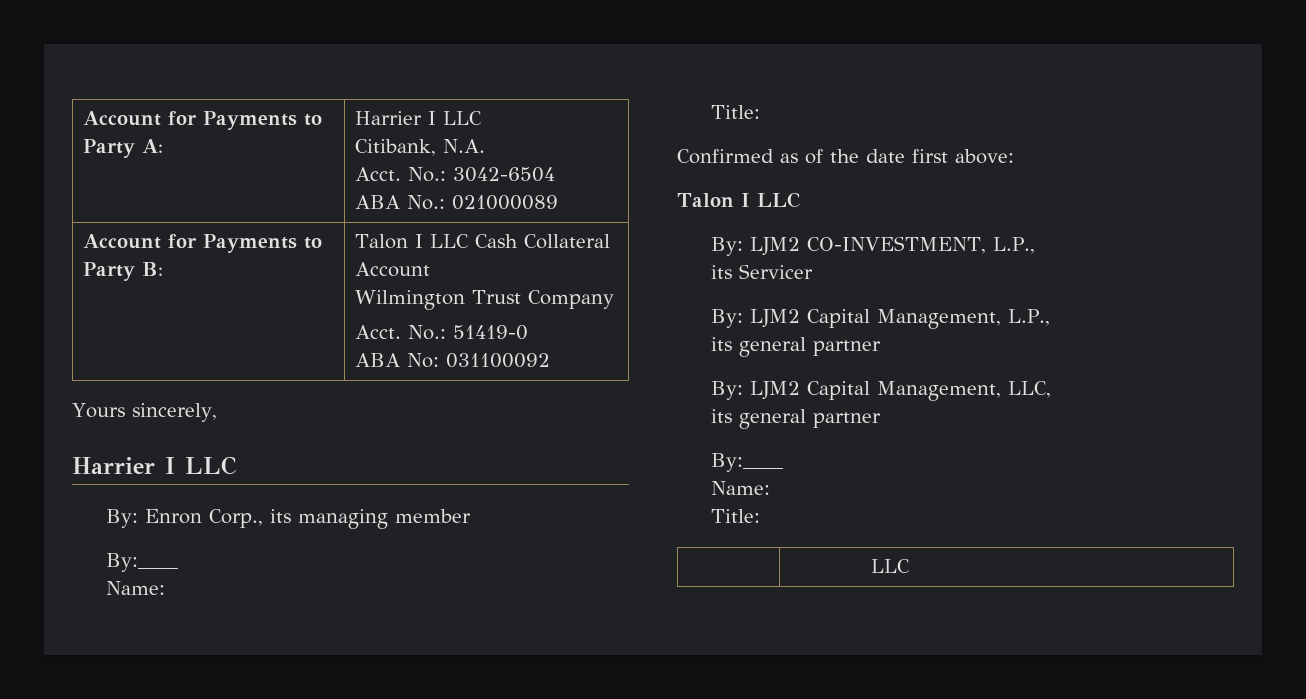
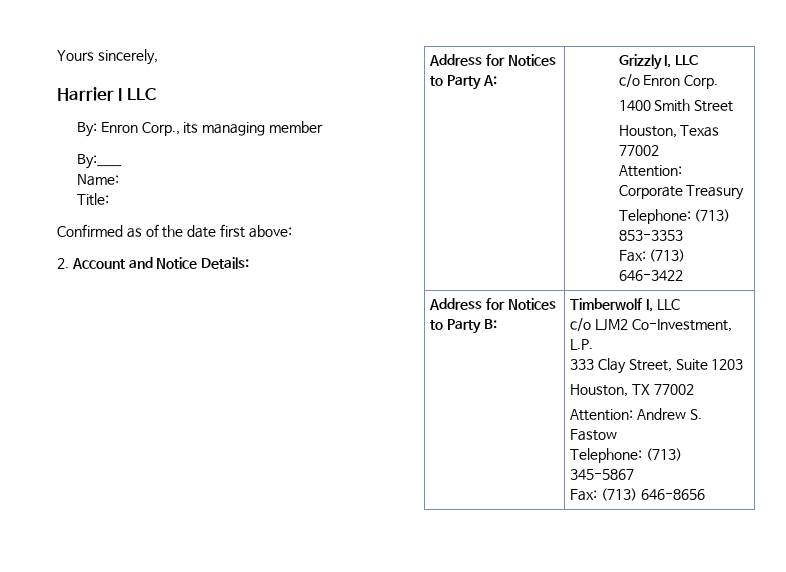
[82,111,322,130] [82,139,163,158] [354,111,482,125] [354,139,485,156] [354,167,555,182] [354,195,558,210] [82,234,322,253] [82,262,163,281] [354,234,610,249] [354,262,430,277] [354,290,614,310] [354,325,528,340] [354,353,550,368] Account for Payments to Party A: | Harrier I LLC // Citibank, N.A. // Acct. No.: 3042-6504 // ABA No.: 021000089 // Account for Payments to Party B: | Talon I LLC Cash Collateral Account // Wilmington Trust Company // Acct. No.: 51419-0 // ABA No: 031100092 // -> (57, 55) none
[677,192,800,208] [710,236,1035,256] [710,264,813,279] [710,309,1050,329] [710,337,881,357] [710,381,1051,401] [710,409,881,429] [710,453,783,472] [710,481,770,495] [710,509,760,523] [870,559,910,573] Talon I LLC // By: LJM2 CO-INVESTMENT, L.P., // its Servicer // By: LJM2 Capital Management, L.P., // its general partner // By: LJM2 Capital Management, LLC, // its general partner // By:____ // Name: // Title: // | LLC -> [57,257,250,269] [429,54,556,66] [430,75,497,90] [618,54,699,70] [618,74,719,89] [618,99,734,112] [618,125,720,138] [618,145,659,156] [618,165,682,177] [618,185,745,200] [618,209,731,224] [618,230,683,241] [618,249,686,262] [618,270,683,281] [429,298,556,310] [430,319,497,334] [570,298,680,312] [570,318,732,332] [570,339,594,350] [570,358,744,374] [570,384,694,397] [570,408,702,421] [570,429,618,441] [570,448,683,463] [570,469,635,480] [570,488,705,501] 2. Account and Notice Details: // Address for Notices to Party A: | Grizzly I, LLC // c/o Enron Corp. // 1400 Smith Street // Houston, Texas 77002 // Attention: Corporate Treasury // Telephone: (713) 853-3353 // Fax: (713) 646-3422 // Address for Notices to Party B: | Timberwolf I, LLC // c/o LJM2 Co-Investment, L.P. // 333 Clay Street, Suite 1203 // Houston, TX 77002 // Attention: Andrew S. Fastow // Telephone: (713) 345-5867 // Fax: (713) 646-8656

